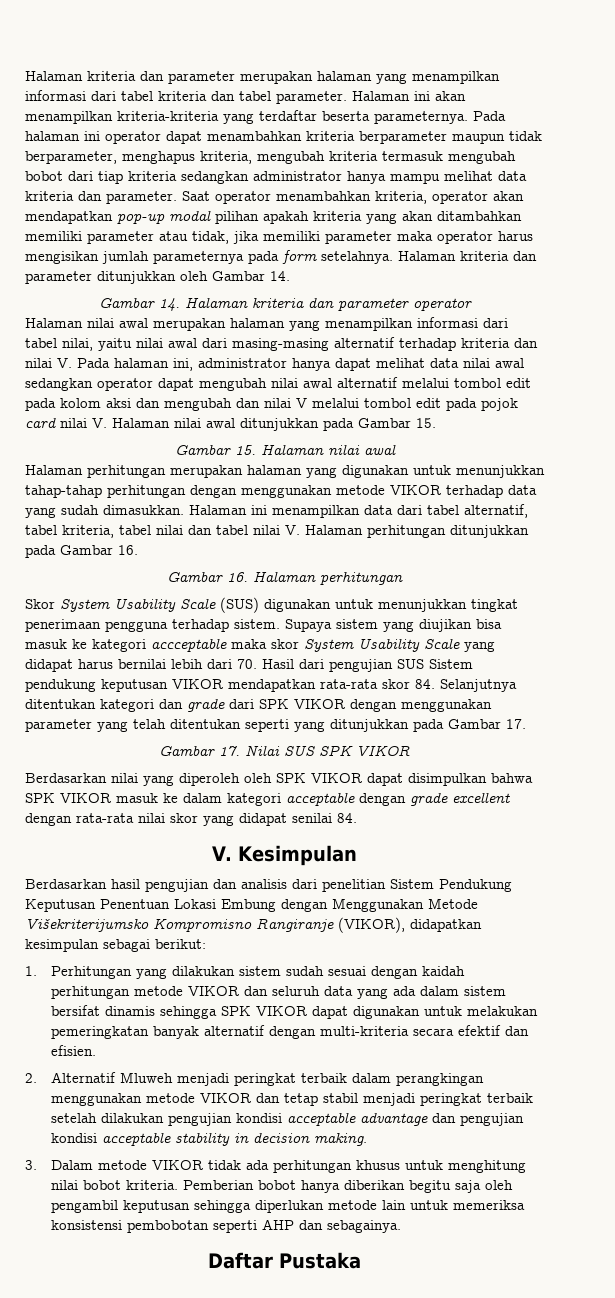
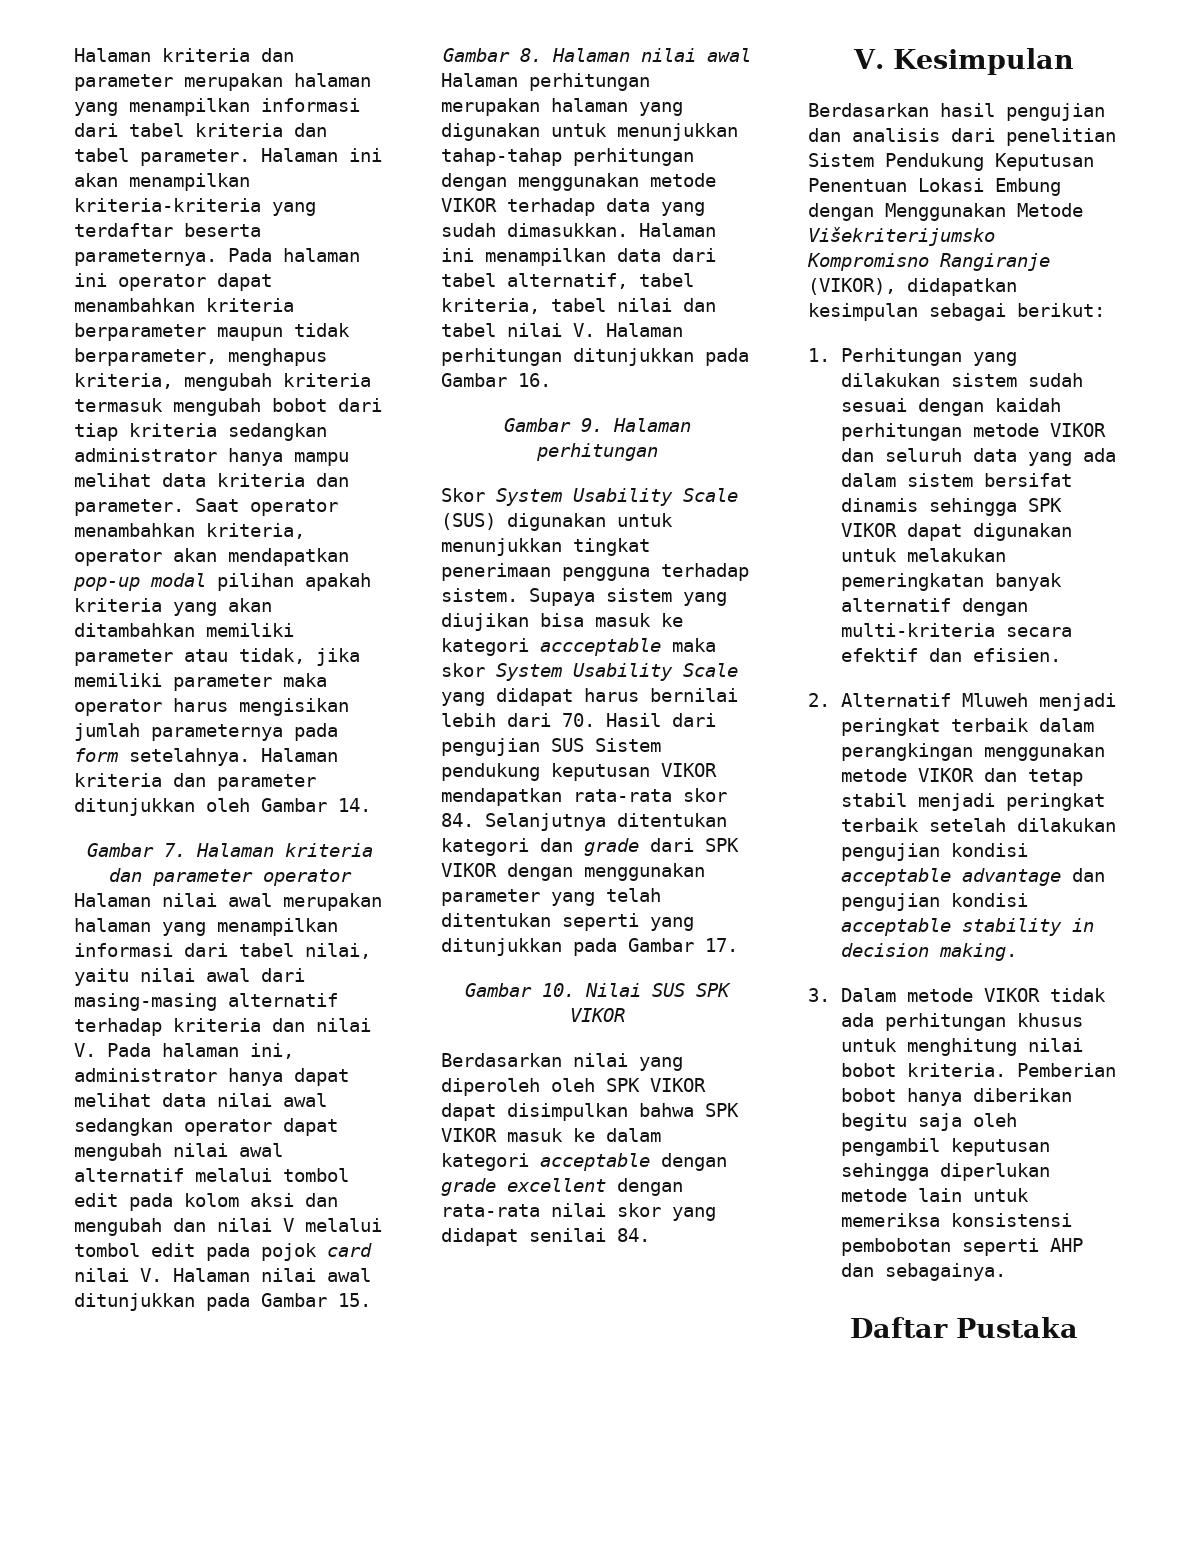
[158,298,180,311] 14. -> [164,843,186,857] 7.
[234,445,256,455] 15. -> [520,48,542,62] 8.
[227,572,248,582] 16. -> [580,418,603,432] 9.
[219,746,240,756] 17. -> [542,983,575,997] 10.

